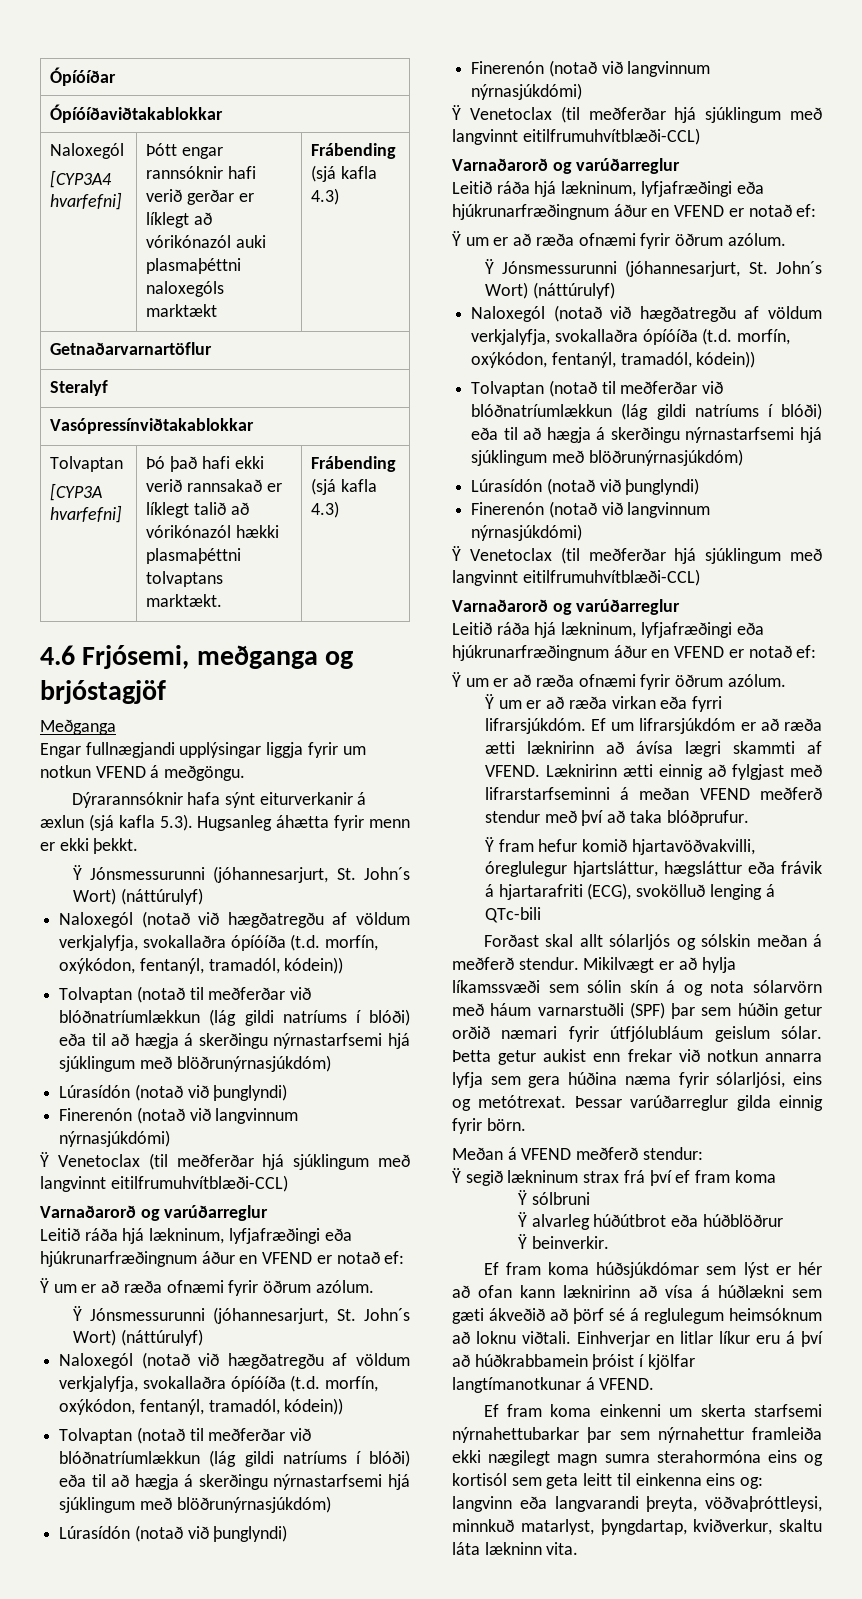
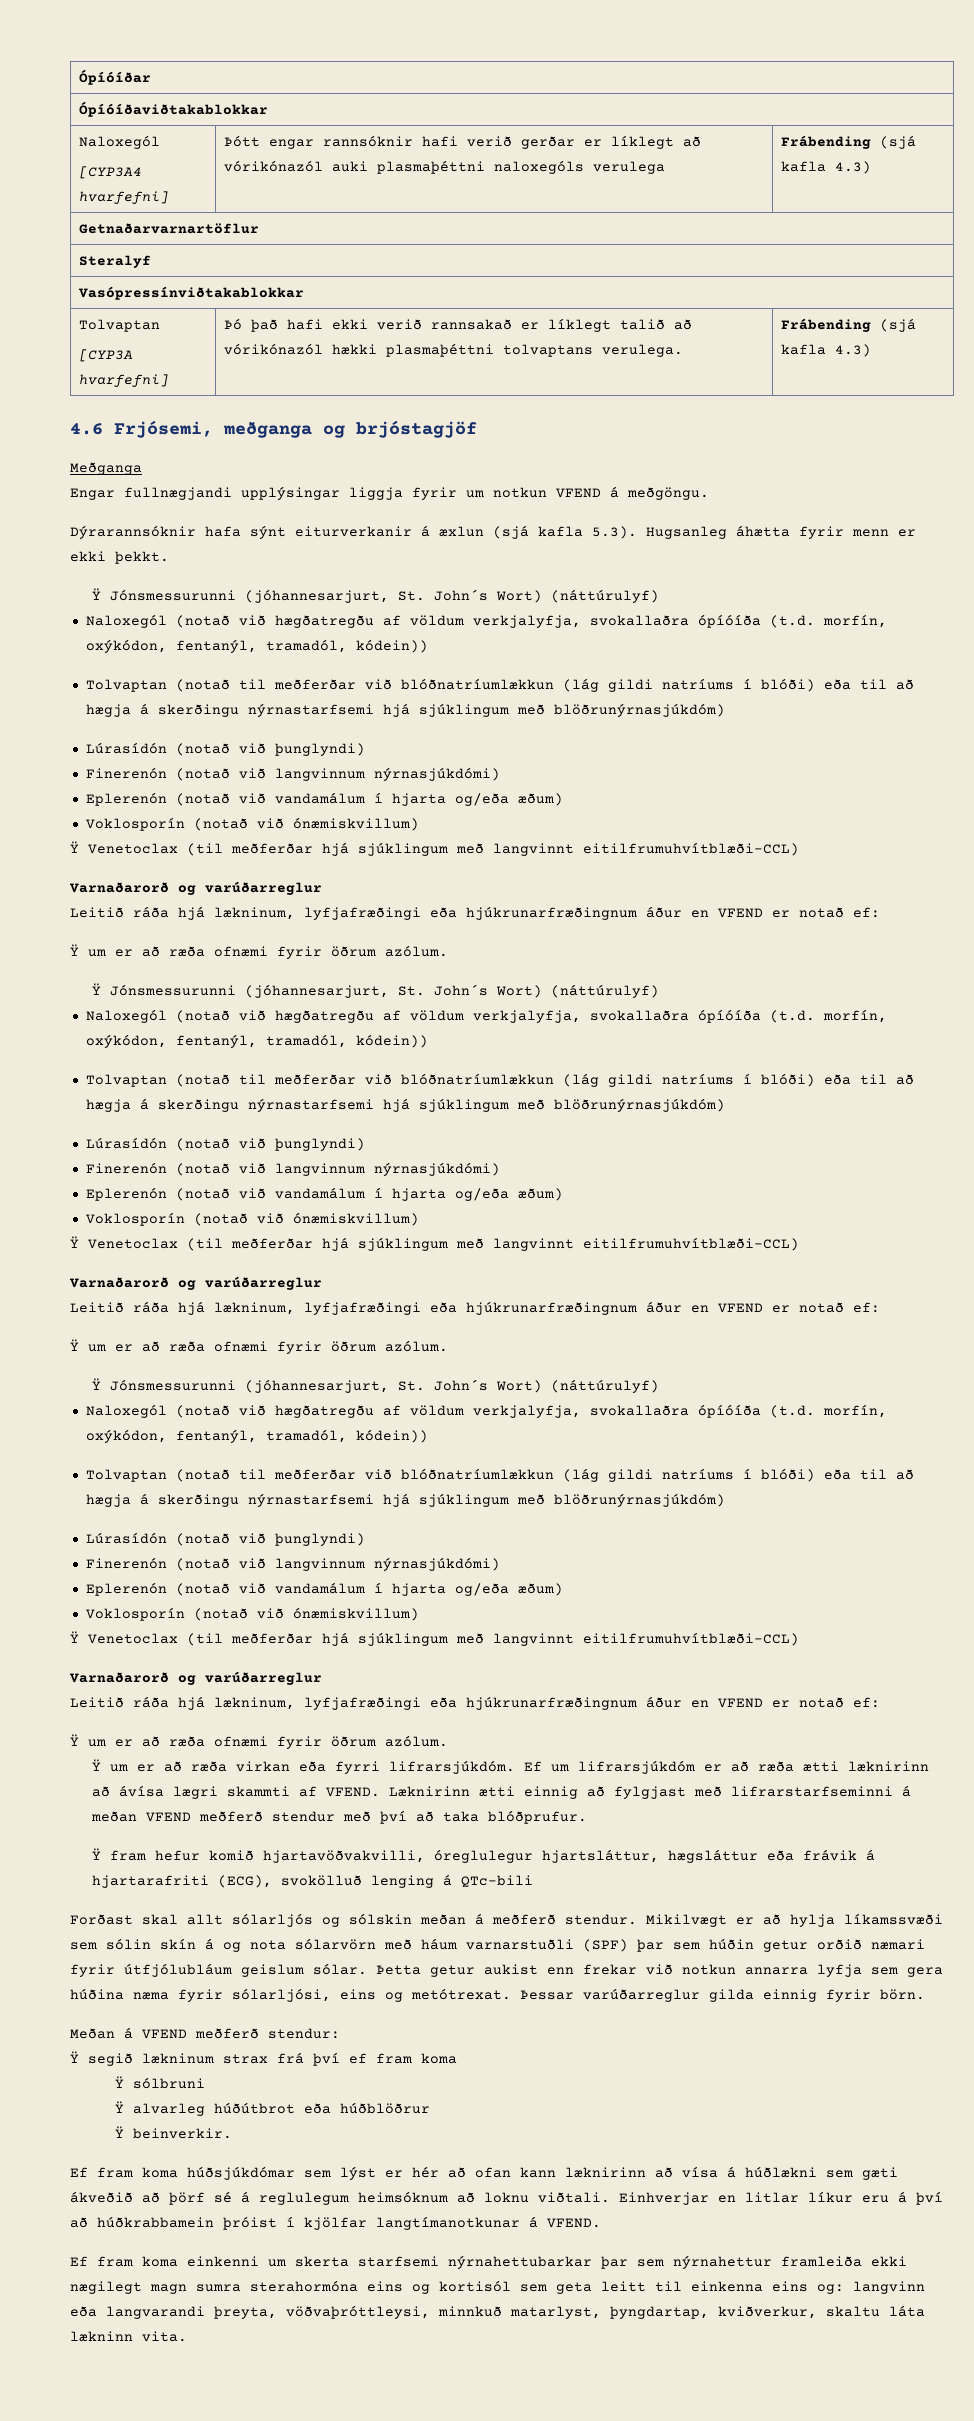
[146,304,218,317] marktækt -> [593,161,666,174] verulega
[146,594,223,607] marktækt. -> [602,344,684,357] verulega.
(171, 1138) none -> [85,792,563,806] [85,817,419,831] // Eplerenón (notað við vandamálum í hjarta og/eða æðum) // Voklosporín (notað við ónæmiskvillum)
(583, 91) none -> [85,1187,563,1201] [85,1212,419,1226] // Eplerenón (notað við vandamálum í hjarta og/eða æðum) // Voklosporín (notað við ónæmiskvillum)
(583, 532) none -> [85,1582,563,1596] [85,1607,419,1621] // Eplerenón (notað við vandamálum í hjarta og/eða æðum) // Voklosporín (notað við ónæmiskvillum)

